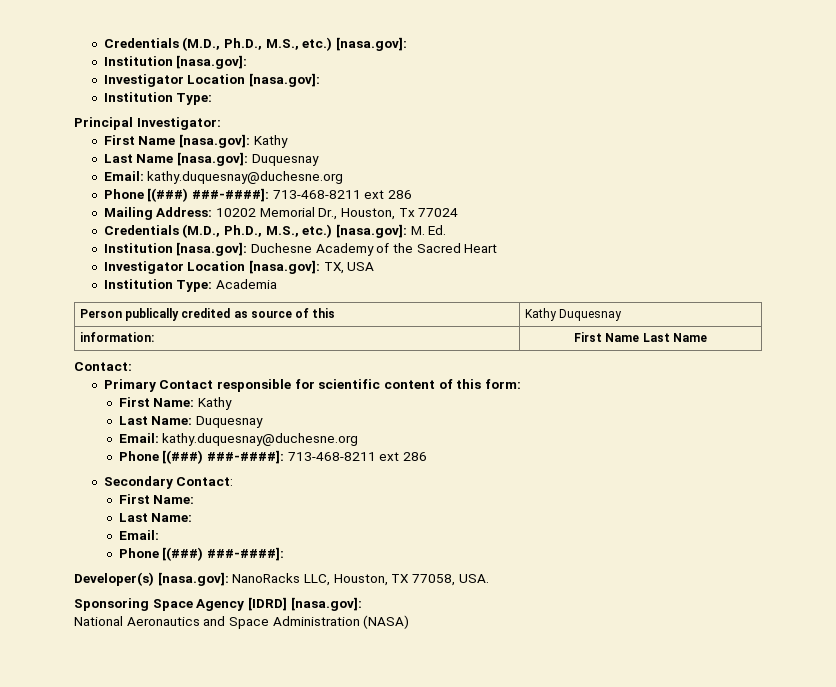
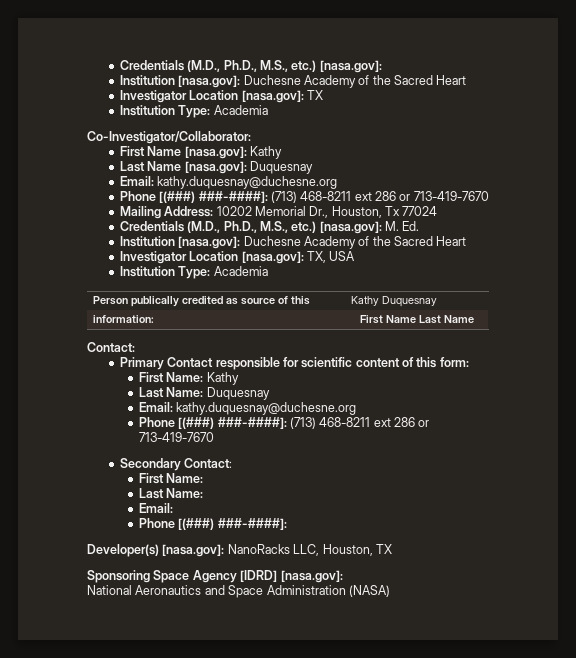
[103,73,321,87] [103,92,213,105] [74,117,221,130] // Investigator Location [nasa.gov]: // Institution Type: // Principal Investigator: -> [243,75,467,88] [119,90,323,103] [119,105,268,118] [87,131,251,144] Duchesne Academy of the Sacred Heart // Investigator Location [nasa.gov]: TX // Institution Type: Academia // Co-Investigator/Collaborator:
[272,190,413,199] 713-468-8211 ext 286 -> [270,191,489,203] (713) 468-8211 ext 286 or 713-419-7670
[287,452,428,461] 713-468-8211 ext 286 -> [289,417,430,429] [138,432,214,442] (713) 468-8211 ext 286 or 713-419-7670
[411,574,489,586] 77058, USA. -> (392, 549) none

